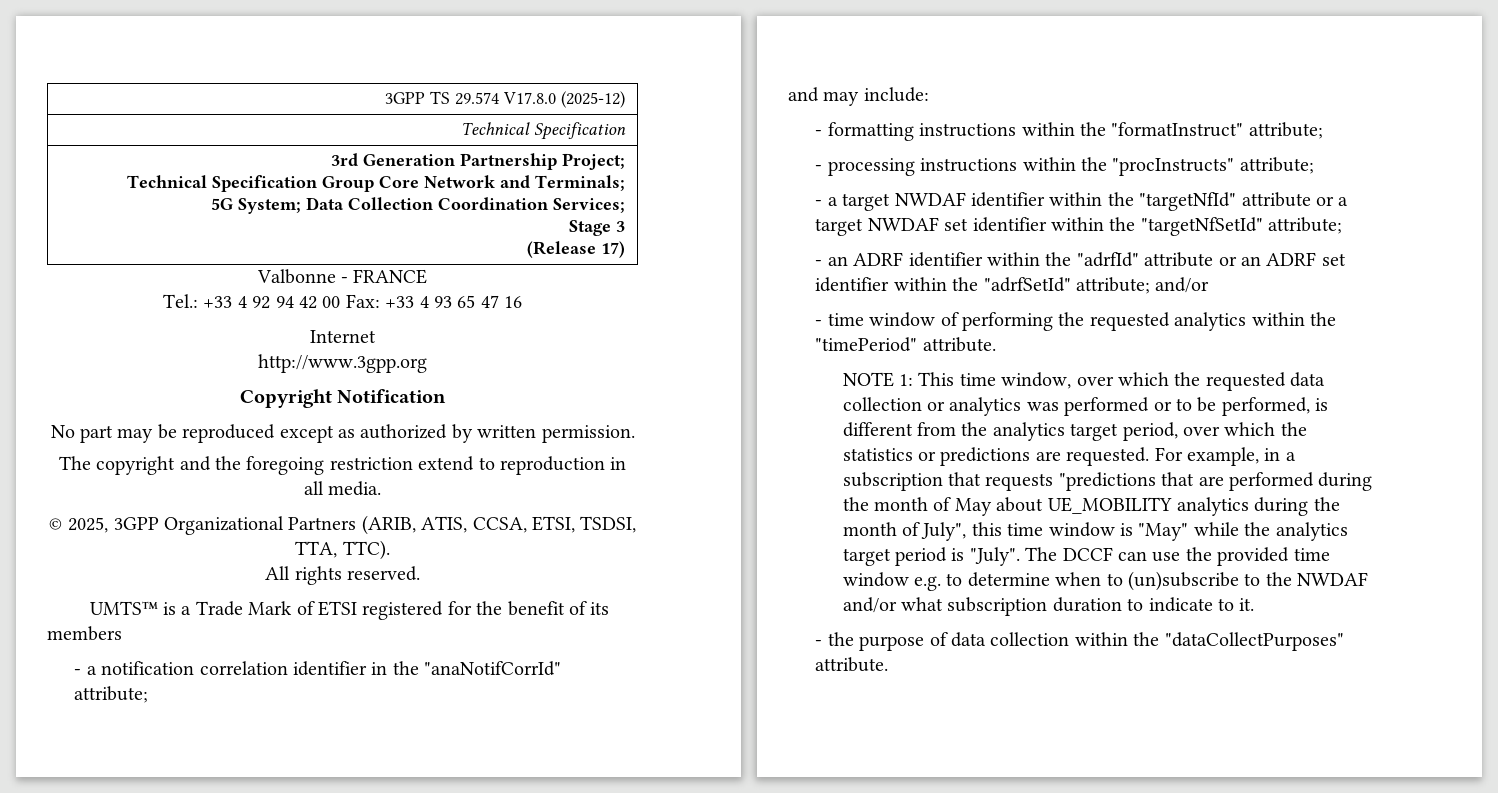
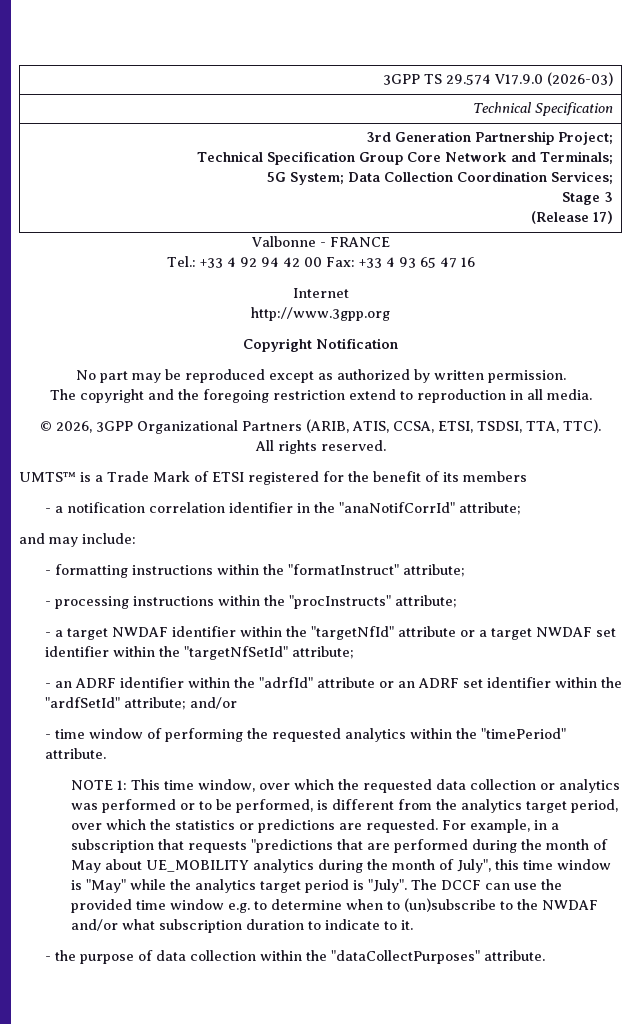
[503,91,626,108] V17.8.0 (2025-12) -> [493,72,613,86] V17.9.0 (2026-03)
[68,517,109,533] 2025, -> [56,421,92,433] 2026,
[983,277,1071,292] "adrfSetId" -> [44,697,120,708] "ardfSetId"

